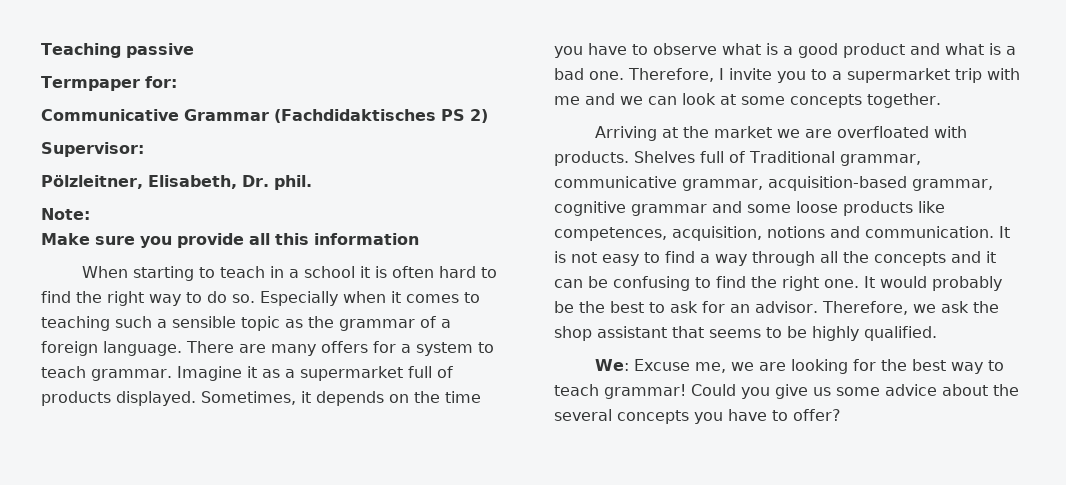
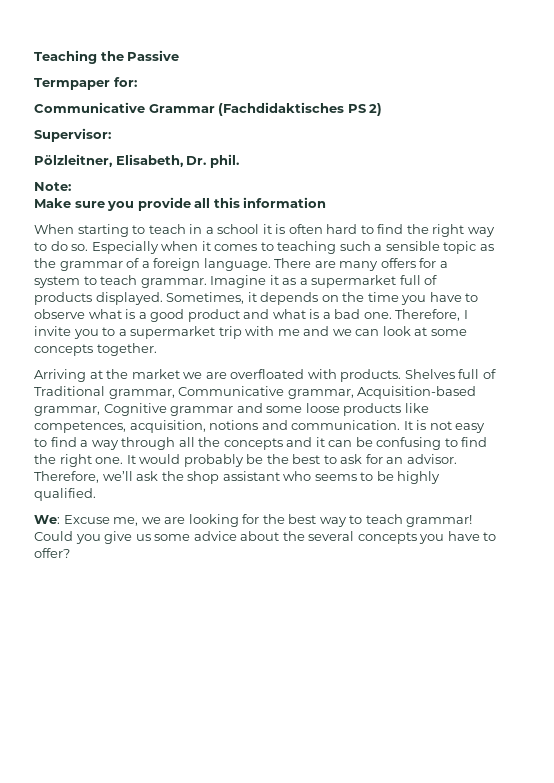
[125,43,194,58] passive -> [100,50,180,61] the Passive
[554,176,993,191] [554,201,626,216] communicative grammar, acquisition-based grammar, cognitive -> [178,386,477,399] [34,403,167,416] Communicative grammar, Acquisition-based grammar, Cognitive
[912,304,936,313] we -> [102,471,133,481] we’ll
[672,326,704,338] that -> [283,471,312,481] who

